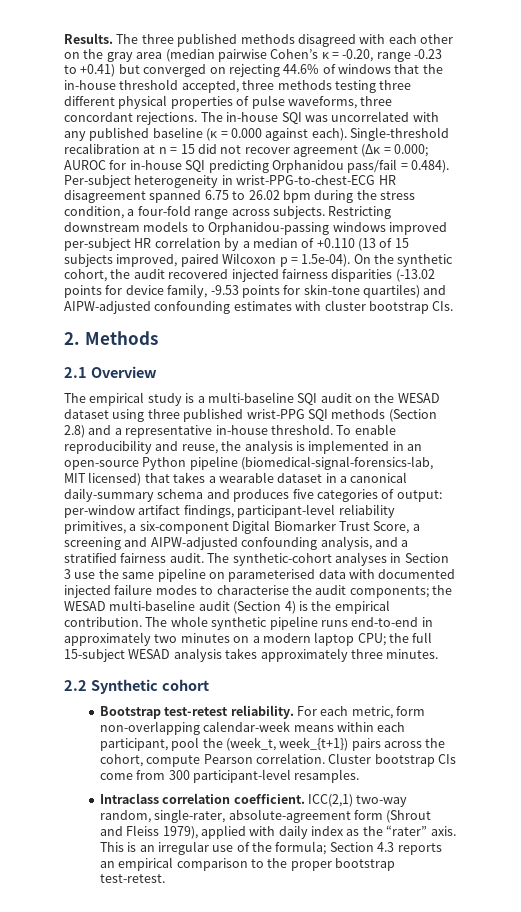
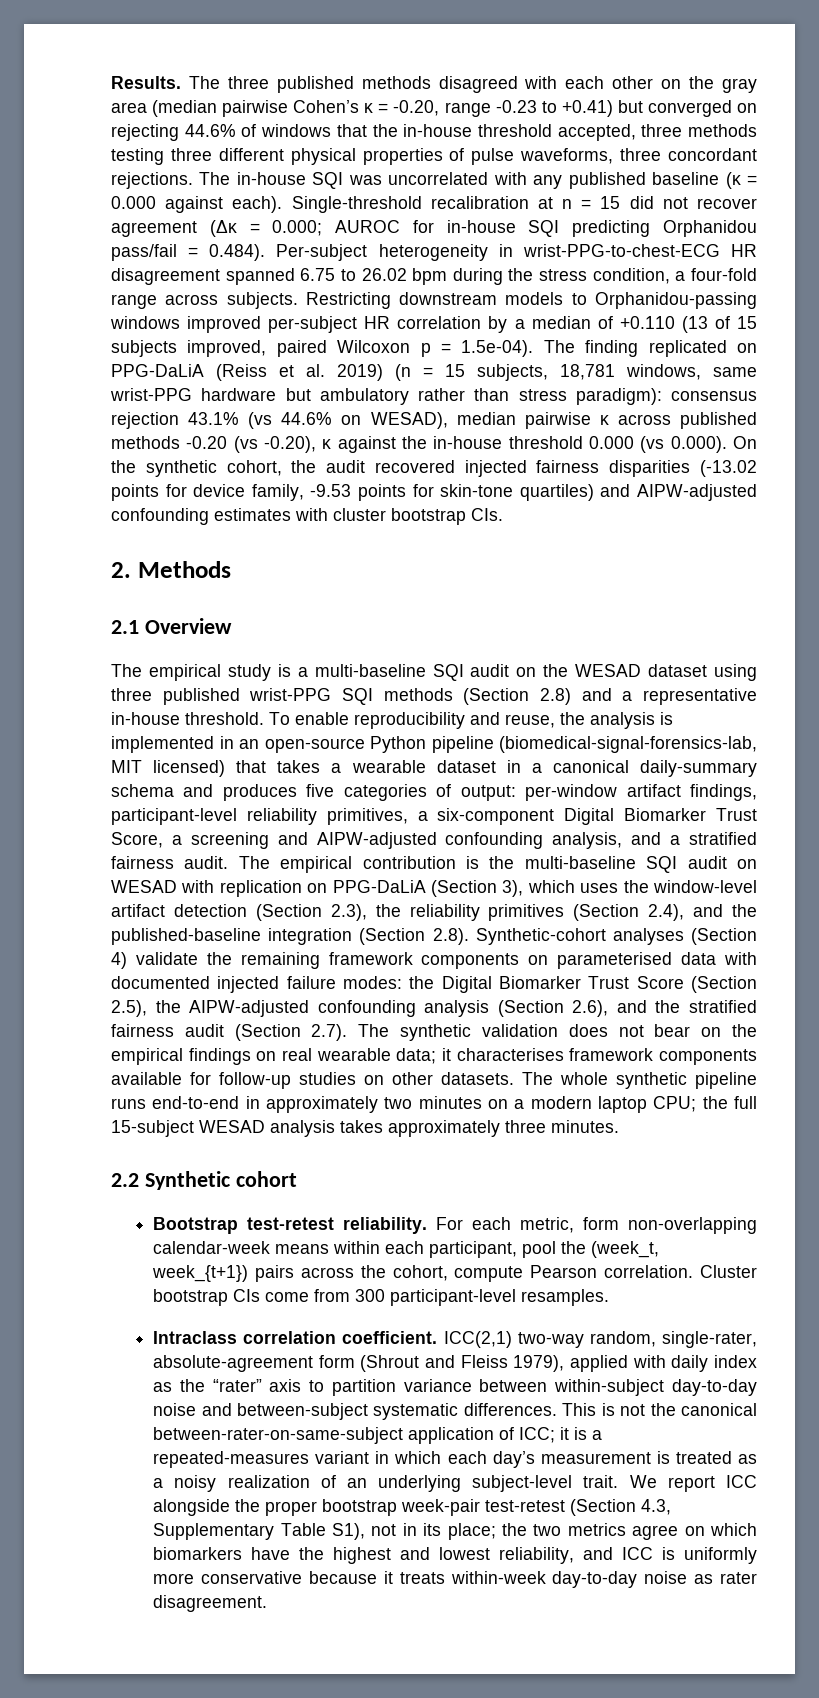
(351, 260) none -> [543,340,757,357] [111,364,757,381] [110,388,757,405] [111,412,758,429] [111,436,727,453] The finding replicated on PPG-DaLiA (Reiss et al. 2019) (n = 15 subjects, 18,781 windows, same wrist-PPG hardware but ambulatory rather than stress paradigm): consensus rejection 43.1% (vs 44.6% on WESAD), median pairwise κ across published methods -0.20 (vs -0.20), κ against the in-house threshold 0.000 (vs 0.000).
[232,552,449,566] [64,568,206,582] synthetic-cohort analyses in Section 3 use the same pipeline -> [280,856,757,873] [111,880,757,897] [111,904,757,921] [111,928,757,945] [111,952,520,969] empirical contribution is the multi-baseline SQI audit on WESAD with replication on PPG-DaLiA (Section 3), which uses the window-level artifact detection (Section 2.3), the reliability primitives (Section 2.4), and the published-baseline integration (Section 2.8). Synthetic-cohort analyses (Section 4) validate the remaining framework components
[155,585,452,598] [64,600,390,614] [64,617,142,627] modes to characterise the audit components; the WESAD multi-baseline audit (Section 4) is the empirical contribution. -> [343,976,757,993] [111,1000,757,1017] [111,1024,758,1041] [111,1048,757,1065] [111,1072,514,1089] modes: the Digital Biomarker Trust Score (Section 2.5), the AIPW-adjusted confounding analysis (Section 2.6), and the stratified fairness audit (Section 2.7). The synthetic validation does not bear on the empirical findings on real wearable data; it characterises framework components available for follow-up studies on other datasets.
[430,826,456,836] [99,841,442,855] [99,857,396,871] [99,874,165,883] axis. This is an irregular use of the formula; Section 4.3 reports an empirical comparison to the proper bootstrap test-retest. -> [269,1379,757,1396] [153,1403,758,1420] [153,1427,603,1444] [153,1451,757,1468] [153,1475,757,1492] [153,1499,672,1516] [153,1523,757,1540] [153,1547,757,1564] [153,1571,757,1588] [153,1595,268,1612] axis to partition variance between within-subject day-to-day noise and between-subject systematic differences. This is not the canonical between-rater-on-same-subject application of ICC; it is a repeated-measures variant in which each day’s measurement is treated as a noisy realization of an underlying subject-level trait. We report ICC alongside the proper bootstrap week-pair test-retest (Section 4.3, Supplementary Table S1), not in its place; the two metrics agree on which biomarkers have the highest and lowest reliability, and ICC is uniformly more conservative because it treats within-week day-to-day noise as rater disagreement.

